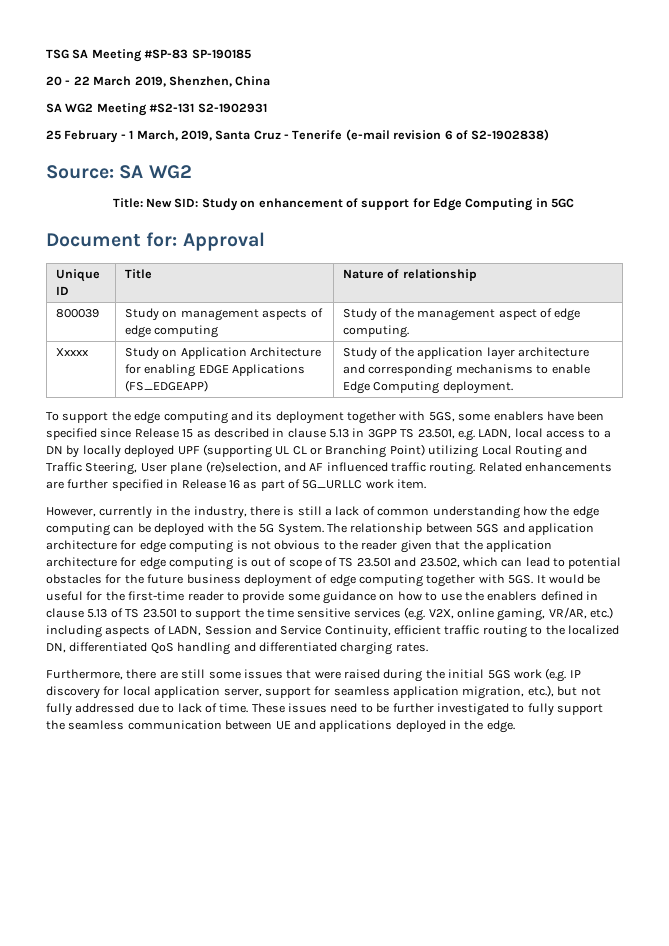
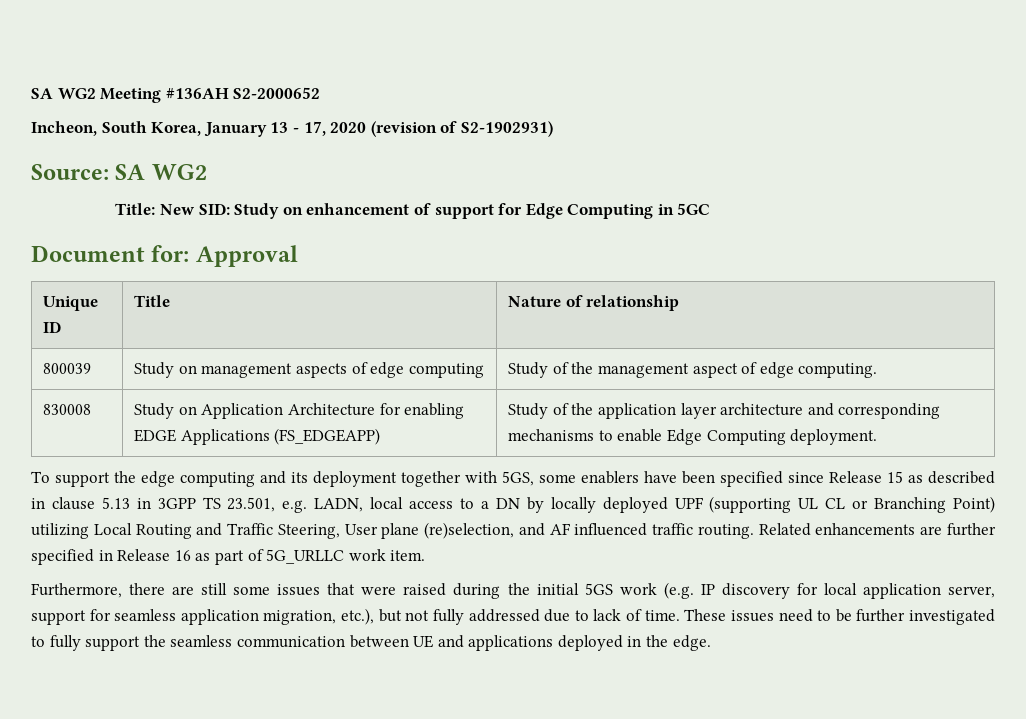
[46,49,251,62] [46,76,271,87] [46,103,267,116] [46,129,550,143] TSG SA Meeting #SP-83 SP-190185 // 20 - 22 March 2019, Shenzhen, China // SA WG2 Meeting #S2-131 S2-1902931 // 25 February - 1 March, 2019, Santa Cruz - Tenerife (e-mail revision 6 of S2-1902838) -> [31,87,321,103] [31,121,553,137] SA WG2 Meeting #136AH S2-2000652 // Incheon, South Korea, January 13 - 17, 2020 (revision of S2-1902931)
[55,348,89,356] Xxxxx -> [43,404,92,415] 830008
[46,506,599,519] [46,523,594,536] [46,540,552,553] [46,557,622,570] [46,574,601,587] [46,591,598,604] [46,607,613,621] [46,625,619,638] [46,642,428,655] // However, currently in the industry, there is still a lack of common understanding how the edge computing can be deployed with the 5G System. The relationship between 5GS and application architecture for edge computing is not obvious to the reader given that the application architecture for edge computing is out of scope of TS 23.501 and 23.502, which can lead to potential obstacles for the future business deployment of edge computing together with 5GS. It would be useful for the first-time reader to provide some guidance on how to use the enablers defined in clause 5.13 of TS 23.501 to support the time sensitive services (e.g. V2X, online gaming, VR/AR, etc.) including aspects of LADN, Session and Service Continuity, efficient traffic routing to the localized DN, differentiated QoS handling and differentiated charging rates. -> (426, 555) none

